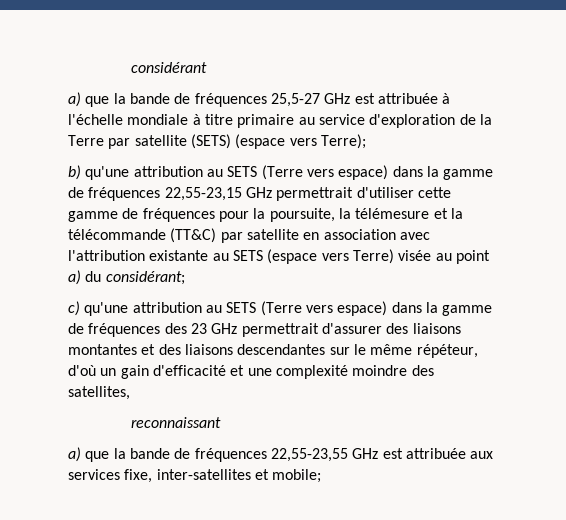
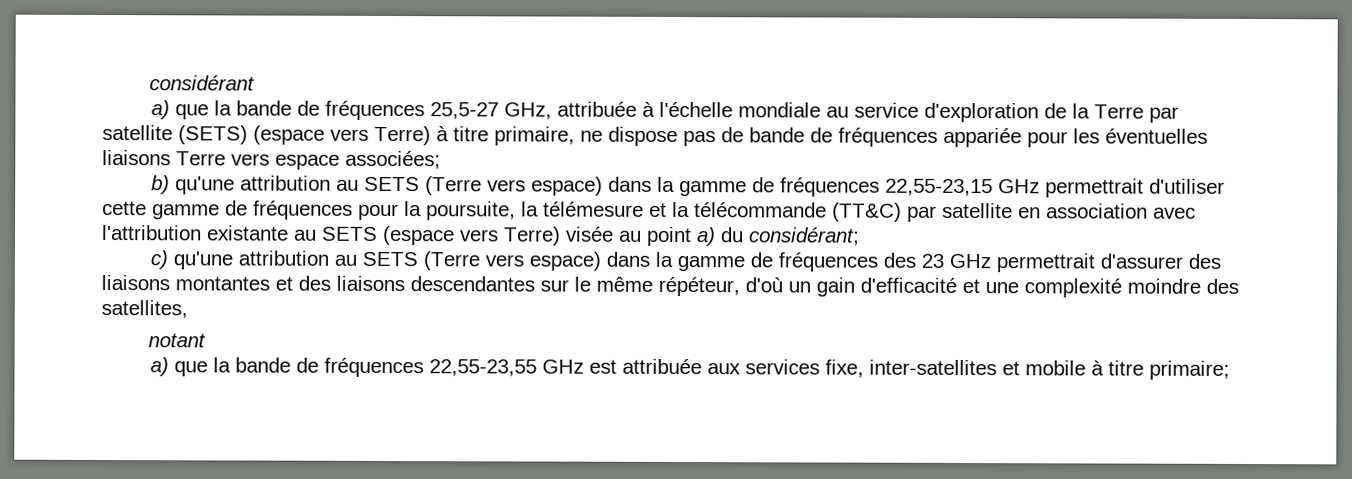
[324,93,375,104] GHz est -> [503,102,552,120] GHz,
[192,114,295,128] à titre primaire -> (821, 110) none
[320,134,366,149] Terre); -> [374,125,1208,148] [102,149,441,170] Terre) à titre primaire, ne dispose pas de bande de fréquences appariée pour les éventuelles liaisons Terre vers espace associées;
[130,417,221,428] reconnaissant -> [148,333,207,348] notant
[272,469,322,483] mobile; -> [1024,360,1230,380] mobile à titre primaire;

